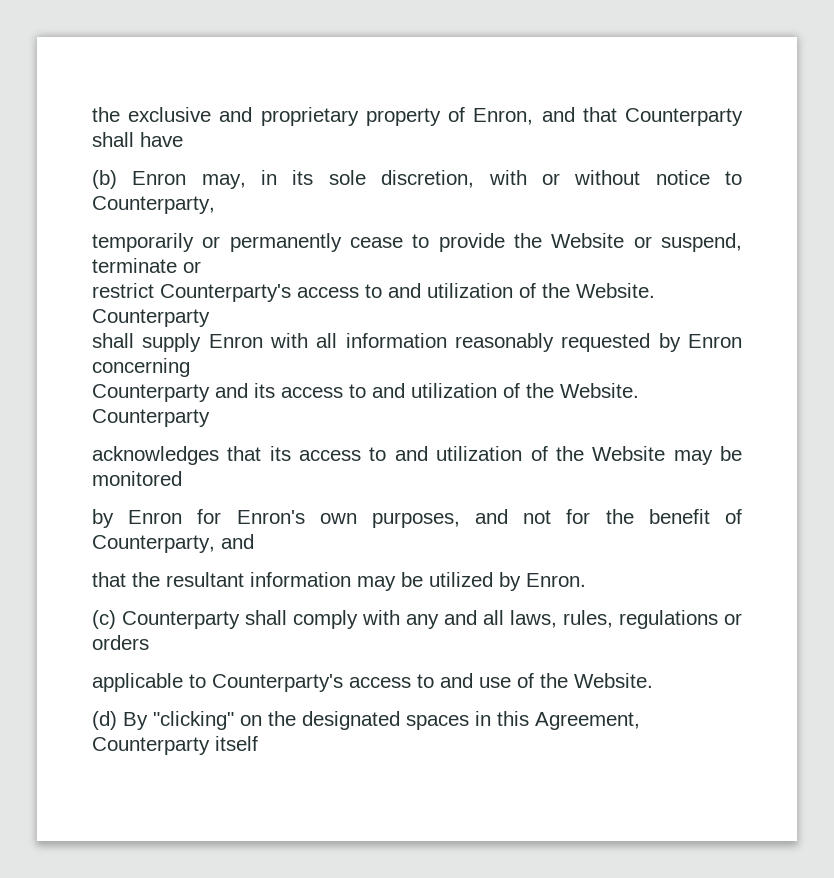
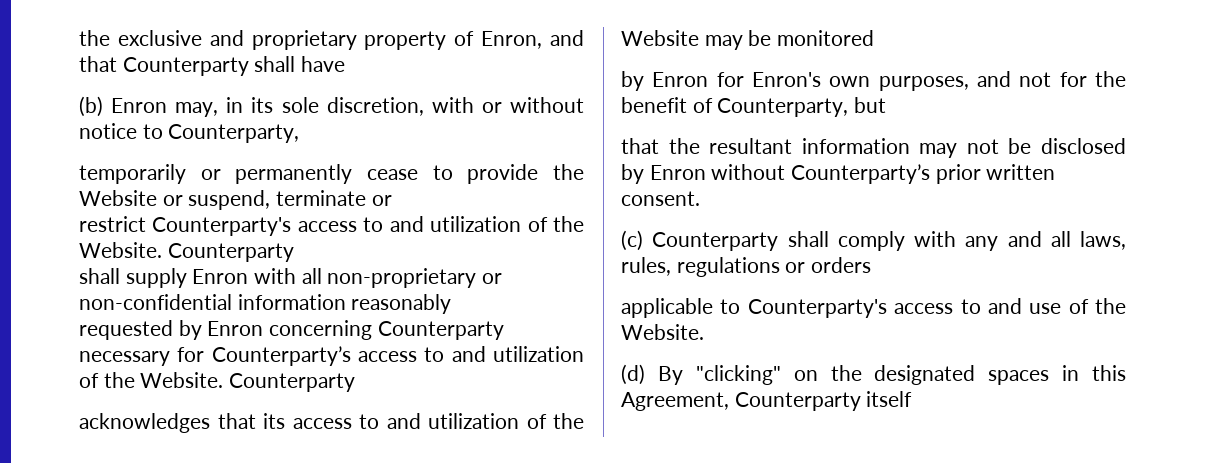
(338, 340) none -> [327,268,503,288] [79,294,232,310] non-proprietary or non-confidential
(554, 342) none -> (452, 304) //
[92,383,275,402] // Counterparty and its -> [377,321,504,340] [79,346,351,366] Counterparty necessary for Counterparty’s
[221,534,254,549] and -> [854,97,887,113] but
[401,572,586,591] be utilized by Enron. -> [966,138,1126,154] [621,164,1056,184] [621,191,700,206] not be disclosed by Enron without Counterparty’s prior written consent.

